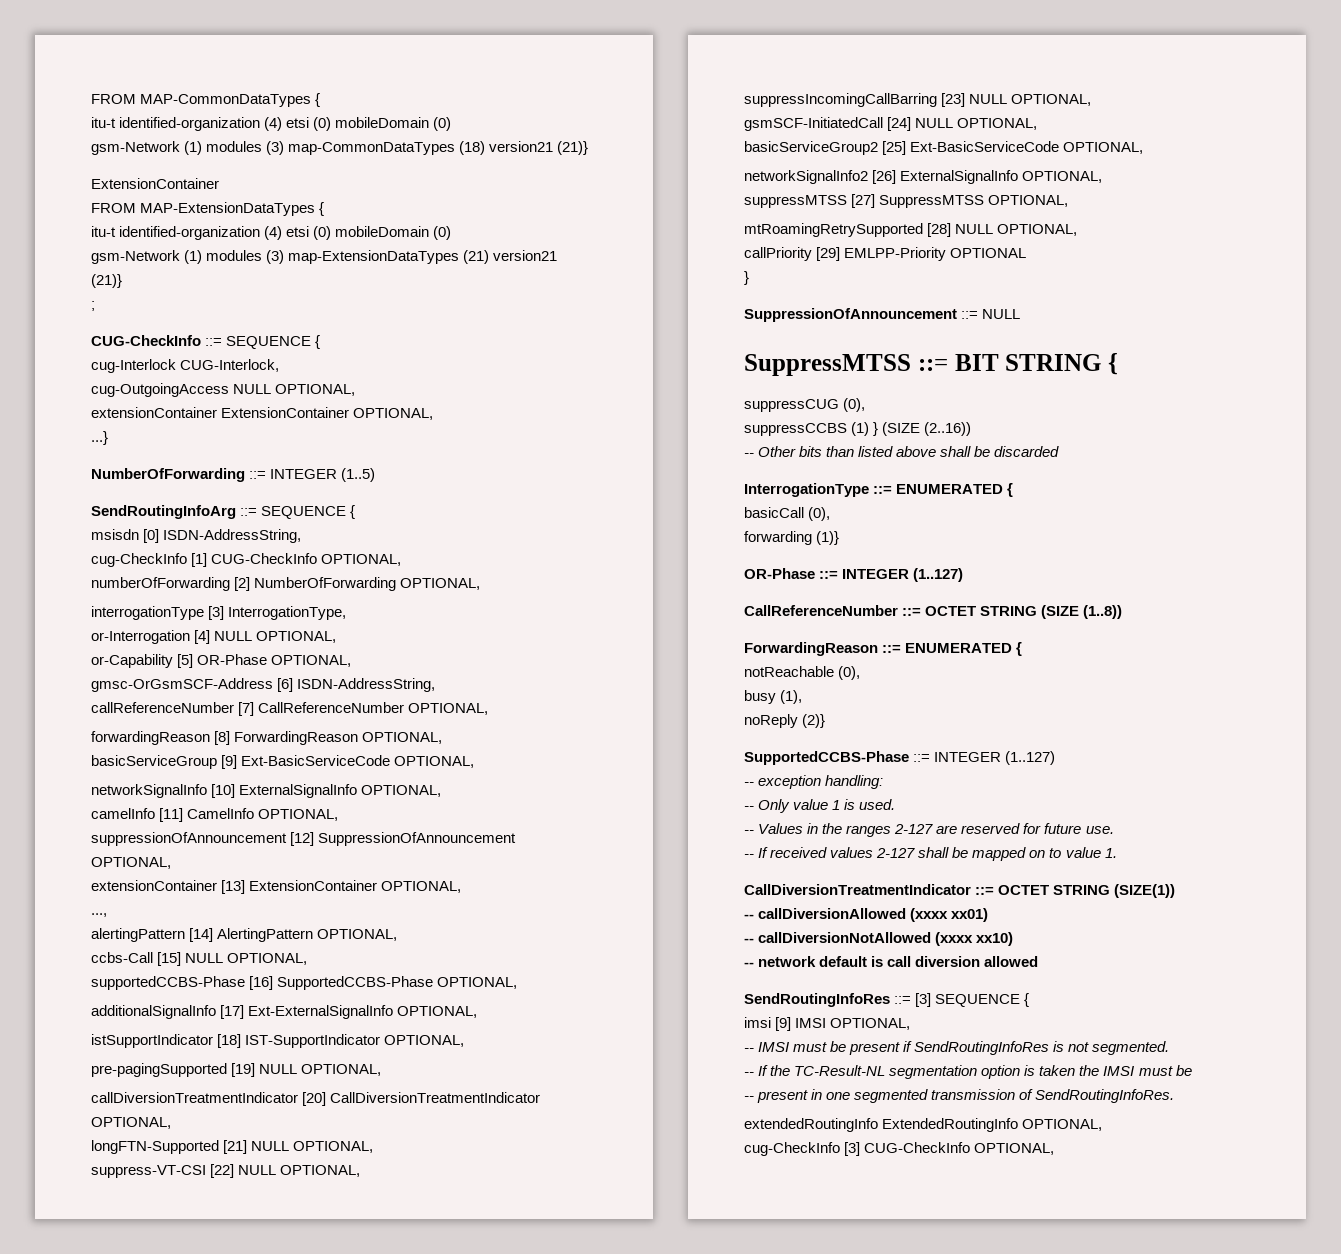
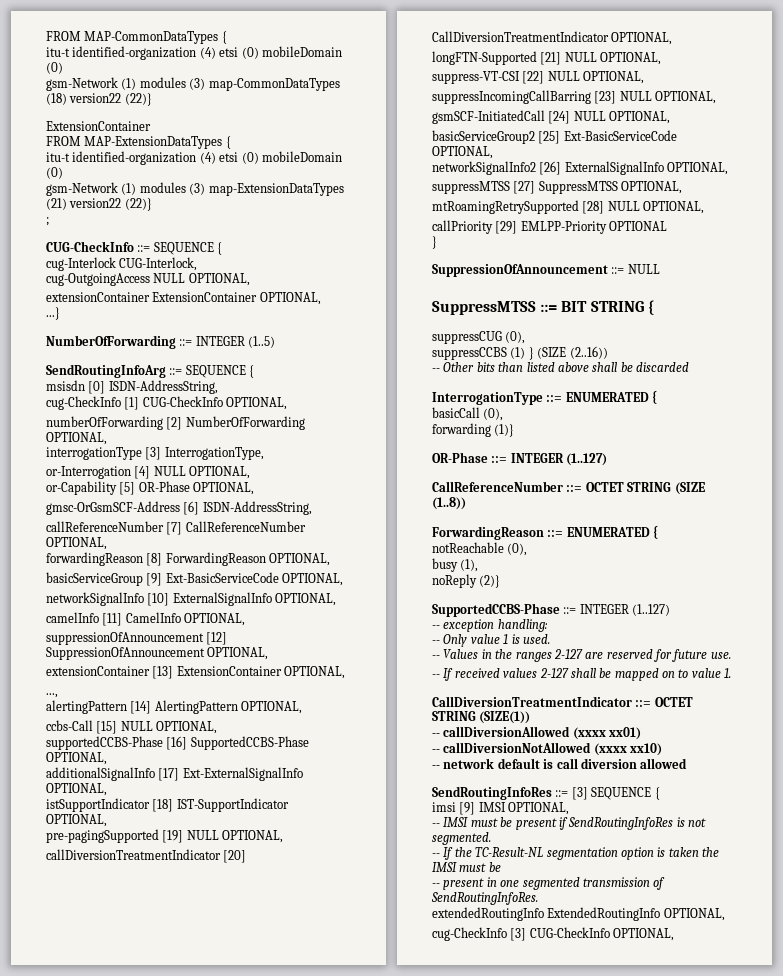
[489,141,589,155] version21 (21)} -> [69,93,152,106] version22 (22)}
[493,250,558,261] [91,274,122,288] version21 (21)} -> [69,198,152,211] version22 (22)}

